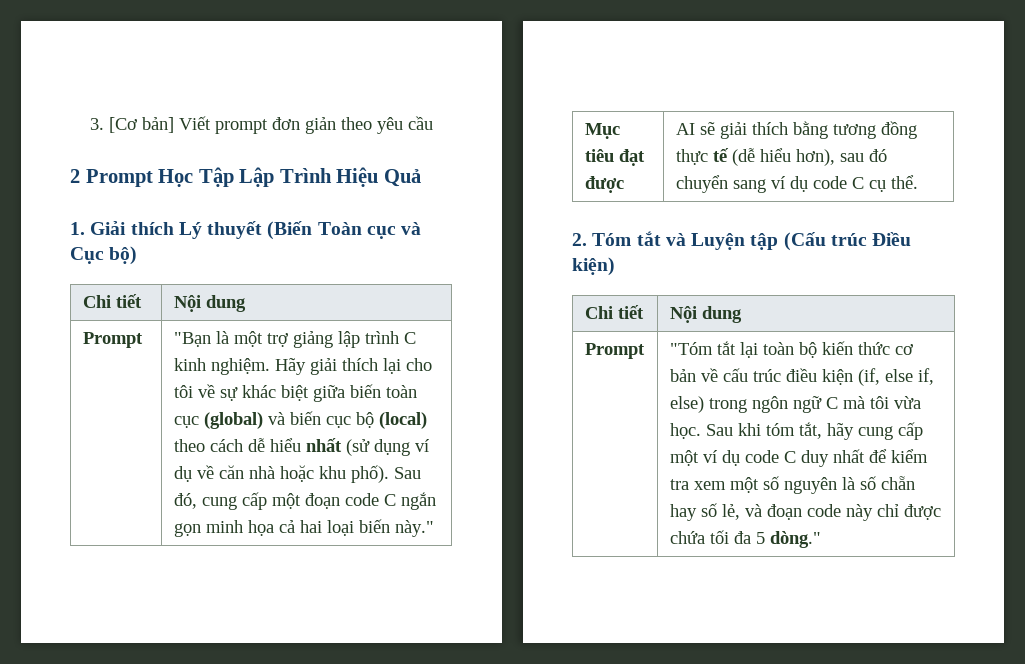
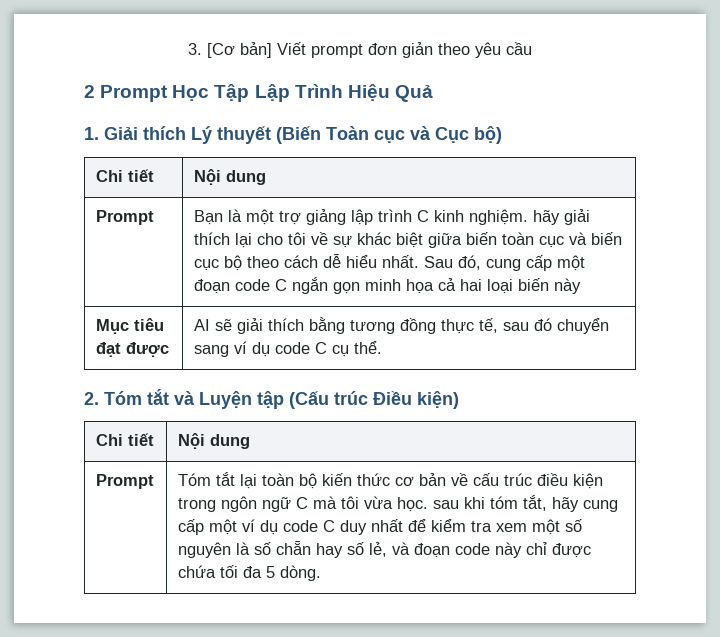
[173,332,211,347] "Bạn -> [193,210,223,225] Bạn
[274,358,306,375] Hãy -> [532,210,560,225] hãy
[203,412,263,429] (global) -> (564, 242) none
[378,412,427,429] (local) -> (242, 263) none
[305,438,429,456] [173,465,389,483] nhất (sử dụng ví dụ về căn nhà hoặc khu phố). -> [381,255,419,268] nhất.
[394,520,434,537] này." -> [553,278,581,294] này
[712,148,835,166] tế (dễ hiểu hơn), -> [478,318,498,333] tế,
[669,342,713,355] "Tóm -> [177,473,211,486] Tóm
[857,368,934,386] [669,396,704,413] (if, else if, else) -> (603, 481) none
[705,424,733,436] Sau -> [432,500,459,509] sau
[769,531,821,548] dòng." -> [279,565,321,581] dòng.

